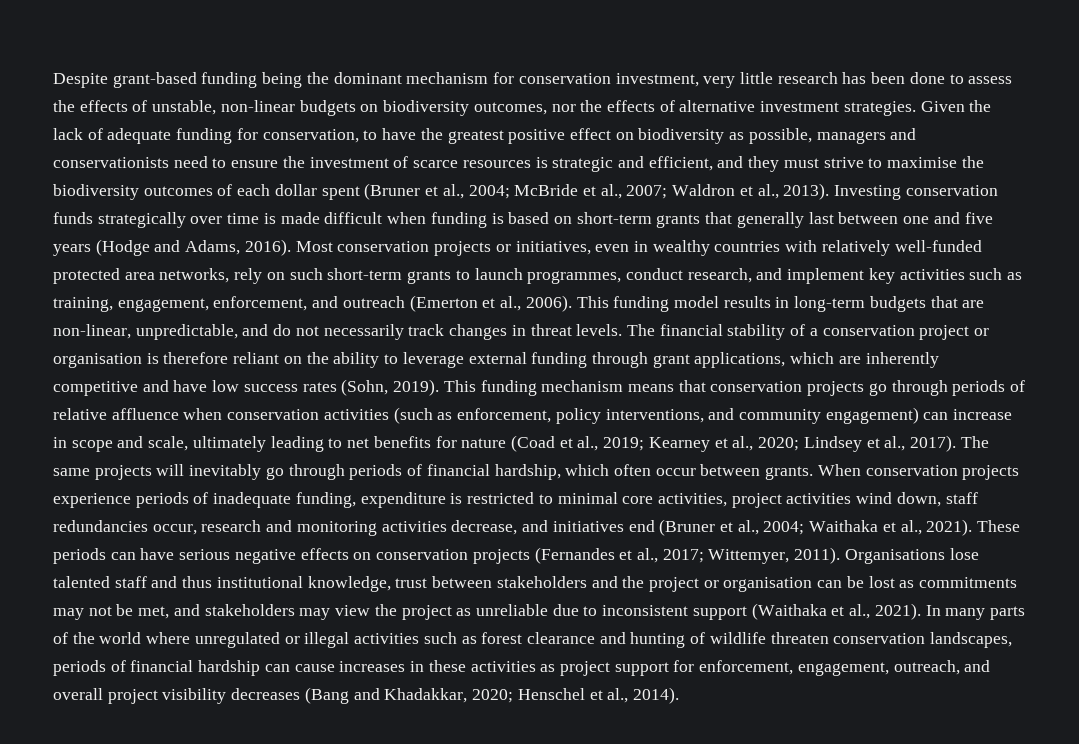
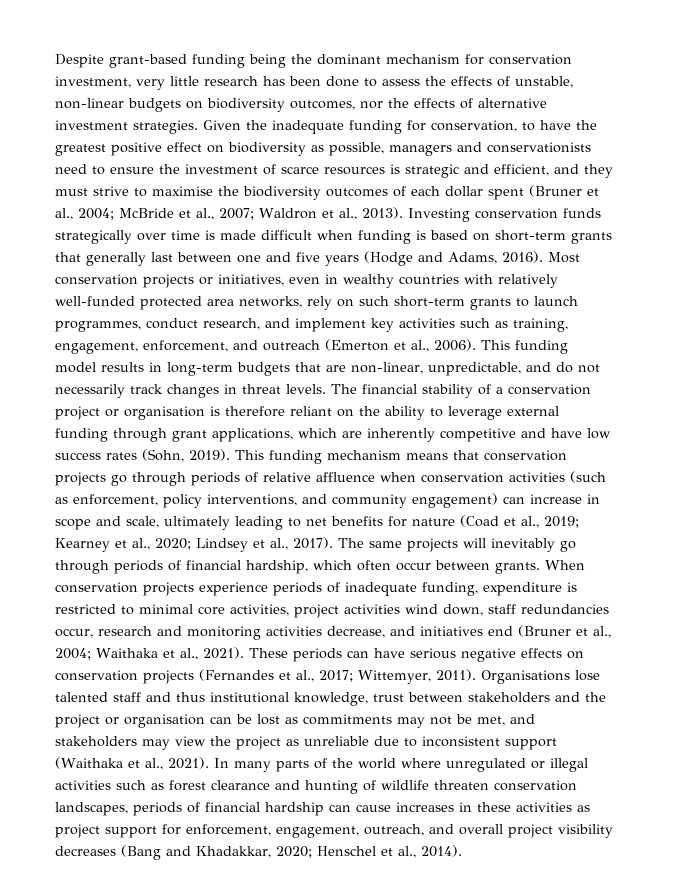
[53,128,172,144] lack of adequate -> [272,120,344,134] inadequate

